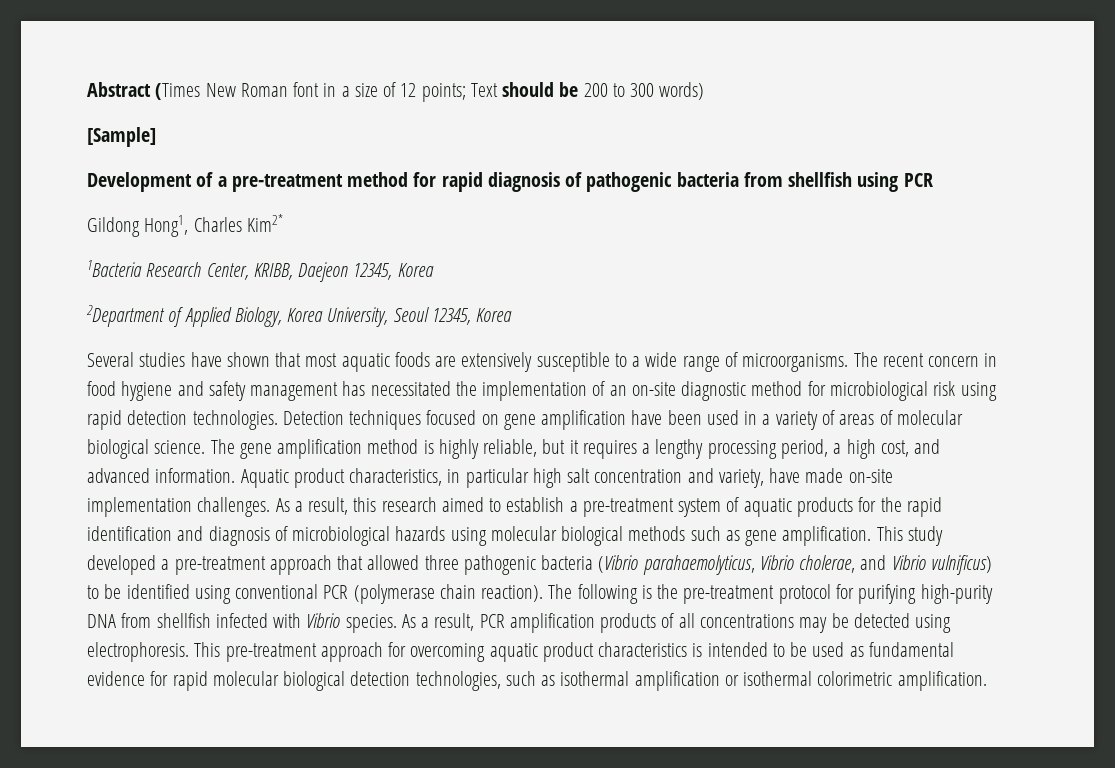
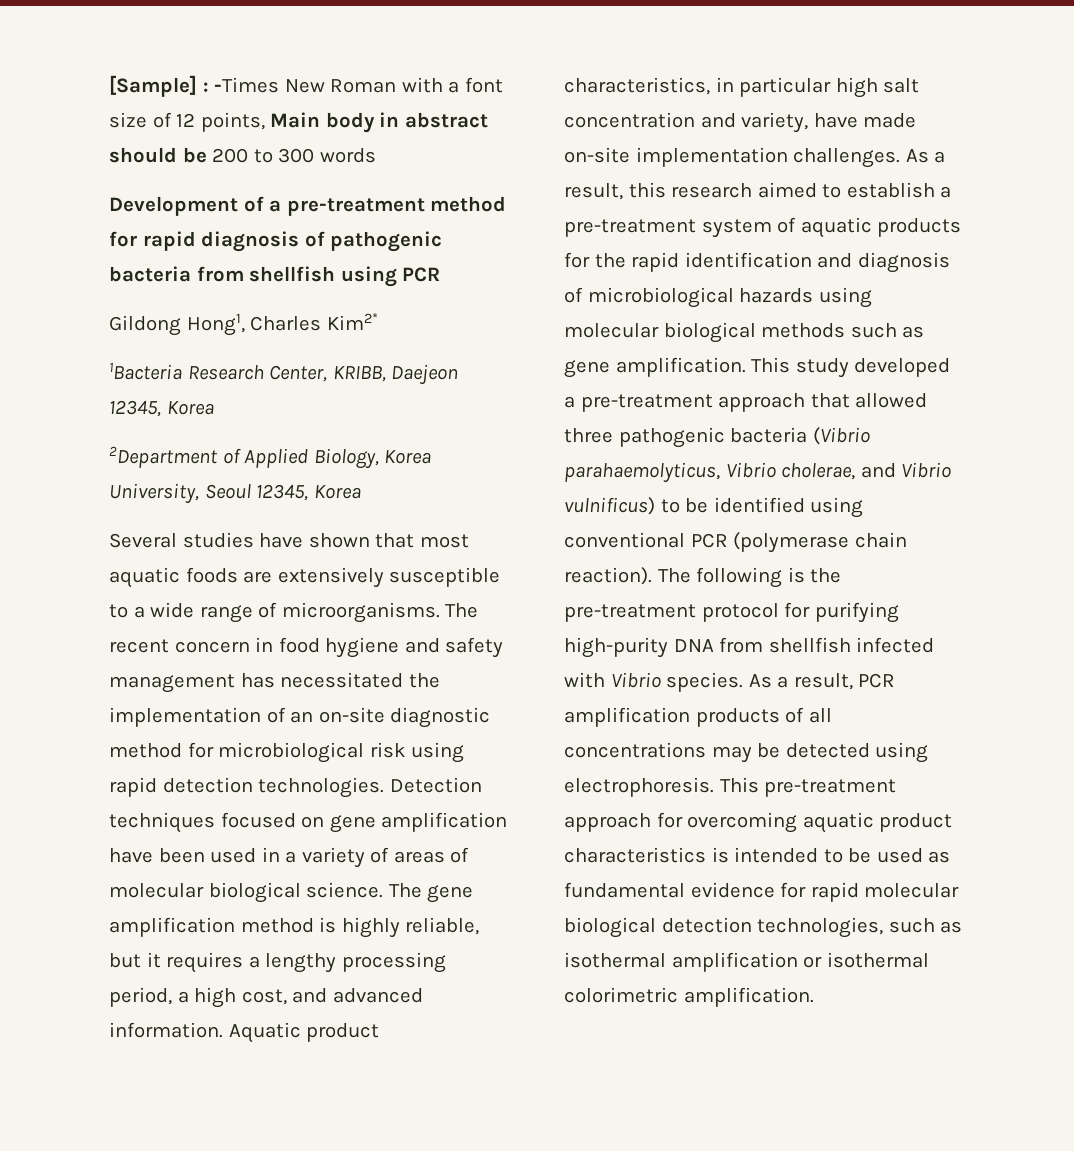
[87,82,498,102] Abstract (Times New Roman font in a size of 12 points; Text -> [109,75,503,97] [109,112,488,133] [Sample] : -Times New Roman with a font size of 12 points, Main body in abstract
[659,82,705,100] [87,127,156,147] words) // [Sample] -> [319,148,376,163] words

